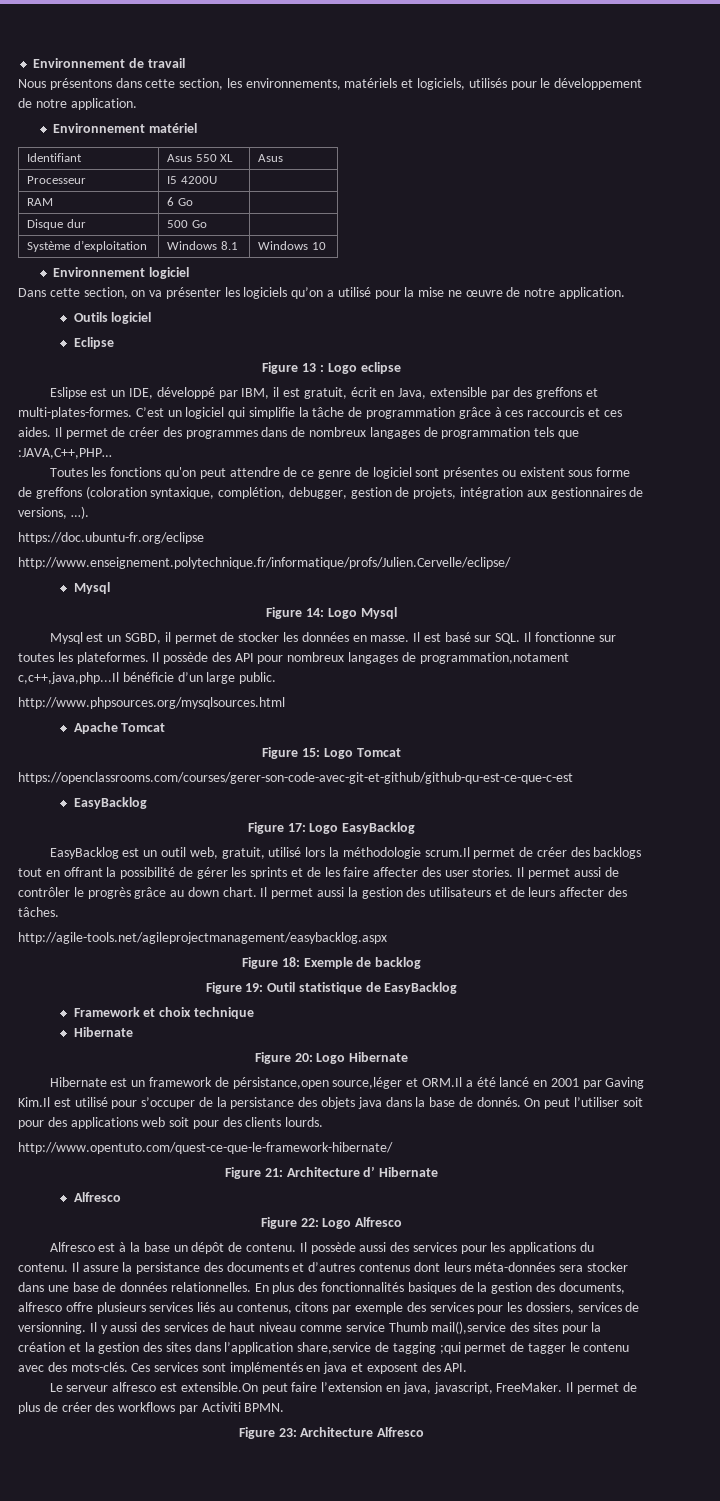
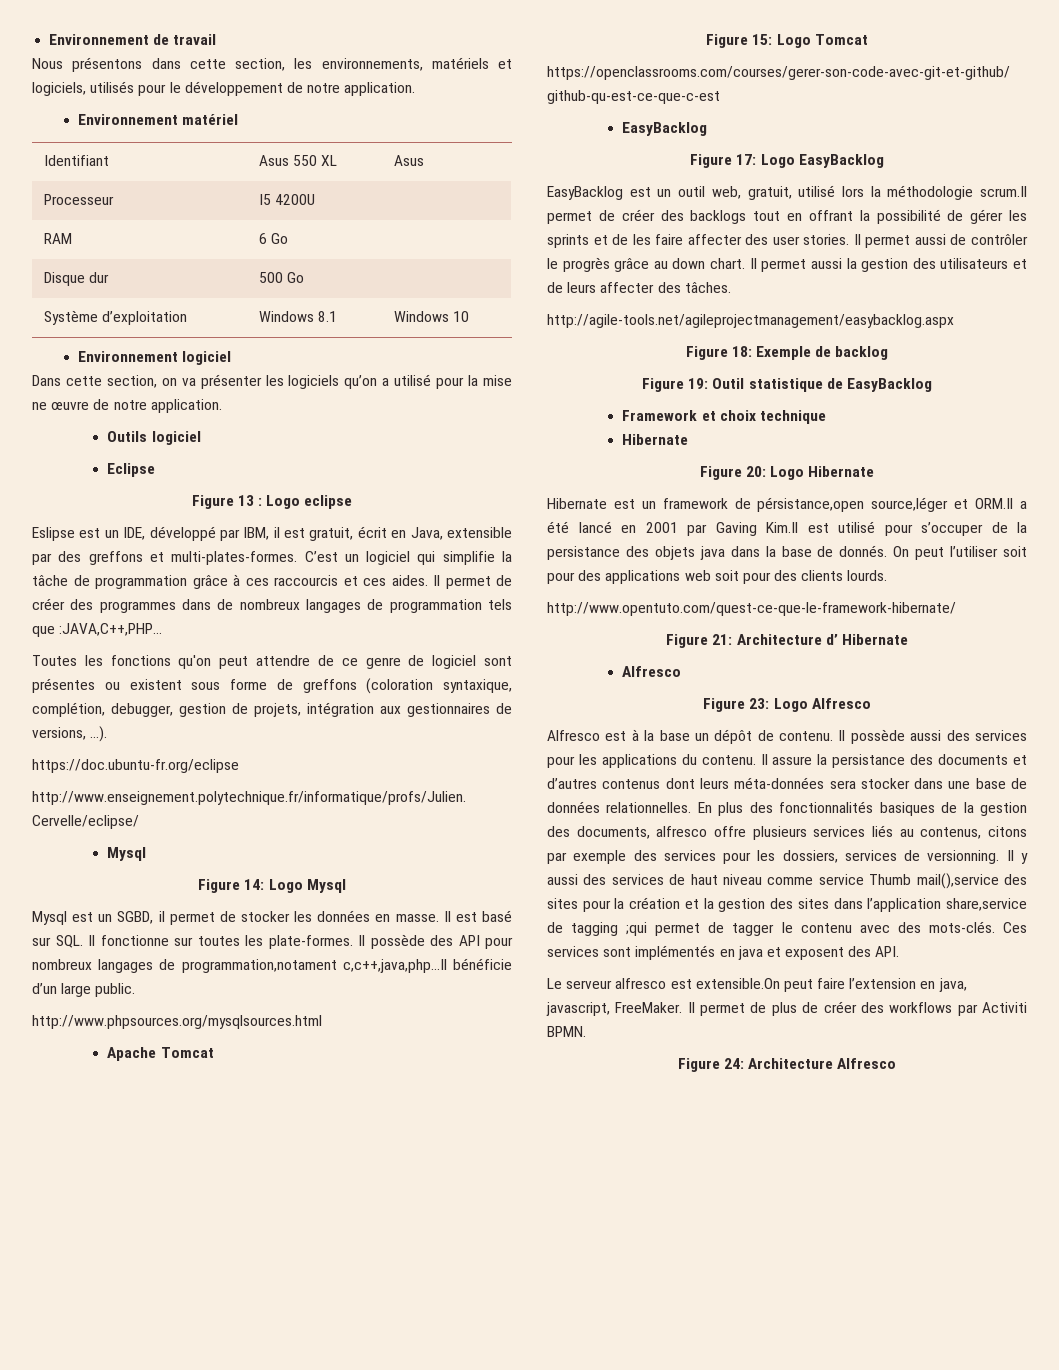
[76,652,149,664] plateformes. -> [268,935,353,949] plate-formes.
[300,1218,319,1227] 22: -> [749,698,770,709] 23:
[278,1428,297,1437] 23: -> [723,1058,744,1069] 24:

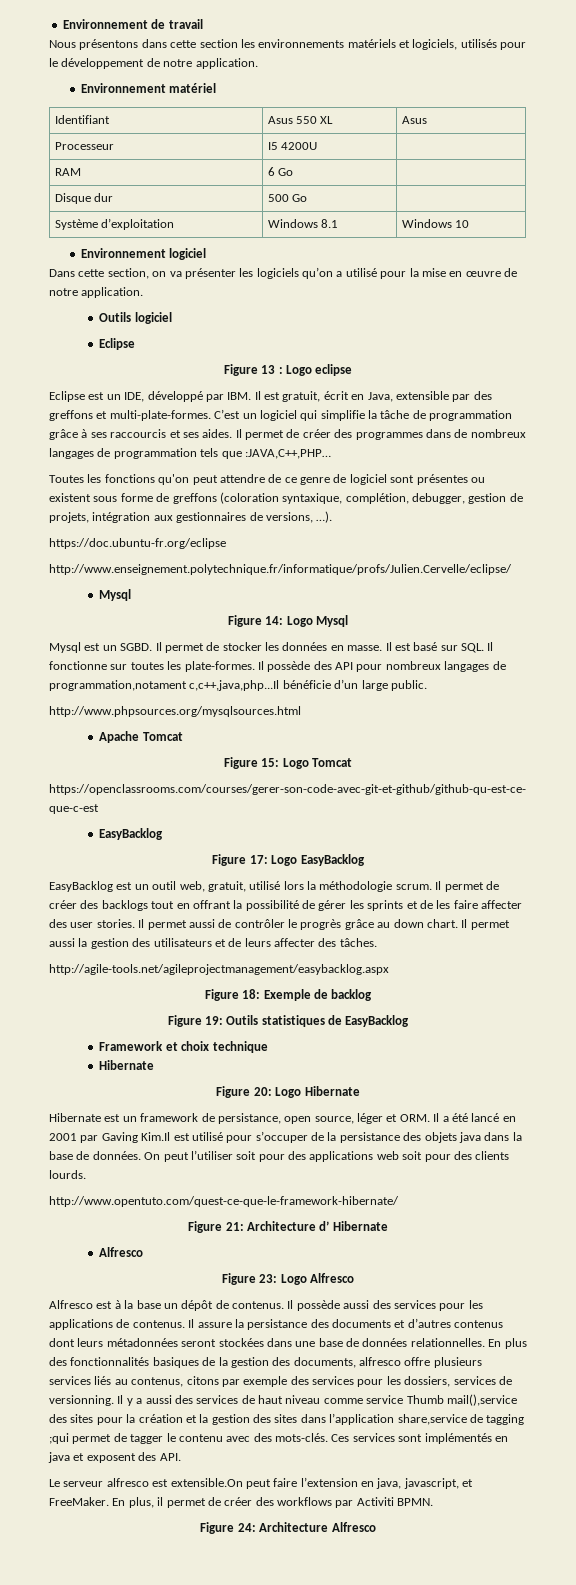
[235,58,423,71] section, les environnements, -> [199,39,345,48] section les environnements
[32,402,47,410] ne -> [449,271,463,277] en
[32,527,75,541] Eslipse -> [49,391,85,402] Eclipse
[243,527,280,540] IBM, il -> [227,391,261,400] IBM. Il
[171,551,298,565] multi-plates-formes. -> [109,410,211,421] multi-plate-formes.
[245,578,269,586] ces -> [90,432,107,438] ses
[363,578,386,586] ces -> [182,432,199,438] ses
[117,911,165,924] SGBD, il -> [120,642,162,651] SGBD. Il
[979,186,1027,197] scrum.Il -> [395,881,442,890] scrum. Il
[712,378,823,392] Outil statistique -> [226,1015,325,1027] Outils statistiques
[757,497,1014,512] pérsistance,open source,léger et ORM.Il -> [217,1113,440,1124] persistance, open source, léger et ORM. Il
[839,545,888,557] donnés. -> [92,1151,141,1160] données.
[779,731,834,741] contenu. -> [232,1301,284,1309] contenus.
[681,754,756,765] du contenu. -> [116,1319,185,1328] de contenus.
[734,777,910,789] méta-données sera stocker -> [106,1338,264,1347] métadonnées seront stockées
(1028, 858) none -> [136,1398,143,1404] a
[615,1002,797,1016] FreeMaker. Il permet de plus -> [462,1479,474,1487] [49,1497,206,1508] et FreeMaker. En plus, il permet

